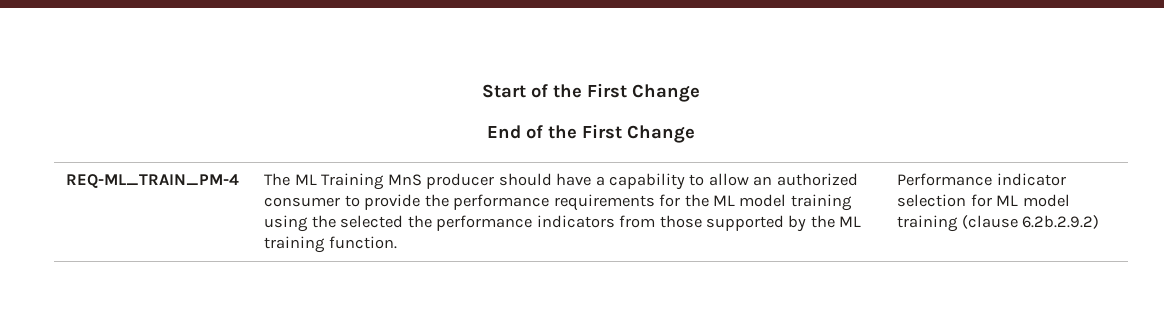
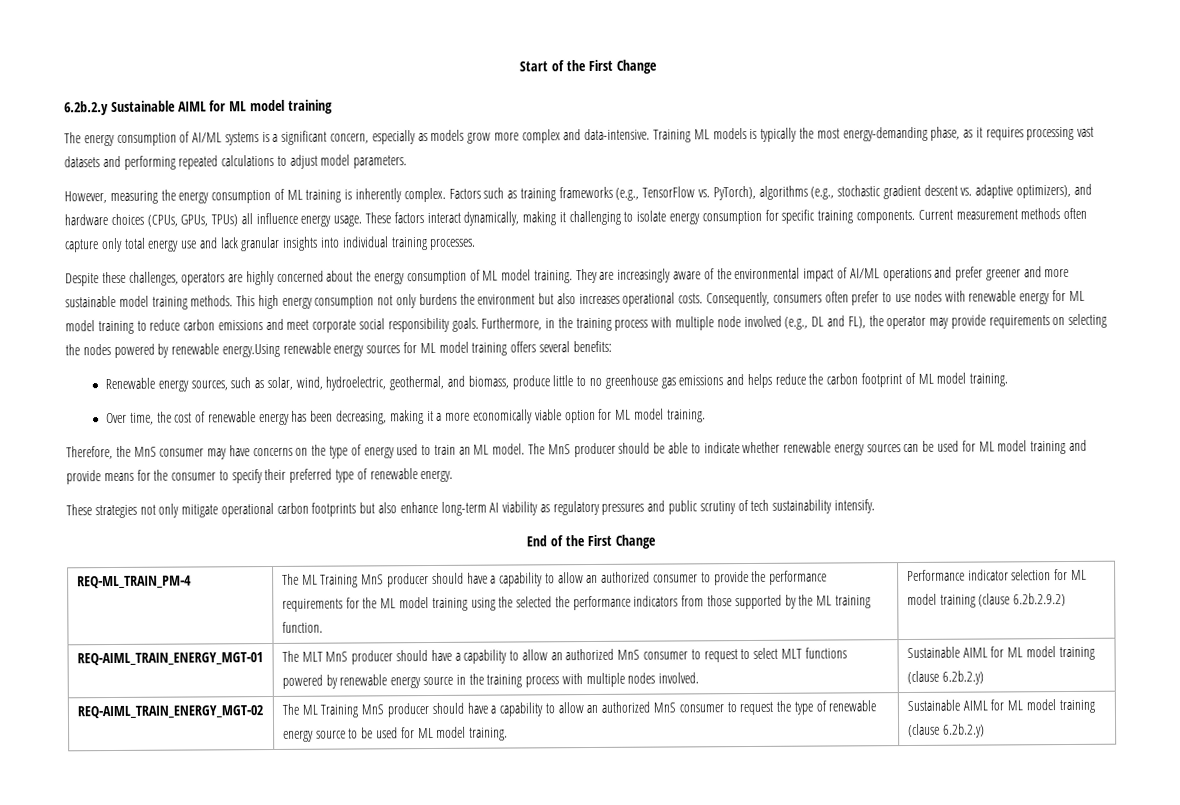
(700, 93) none -> [64,99,333,116] [64,126,1095,147] [64,154,408,170] [64,183,1092,205] [64,207,1088,227] [64,236,477,253] [65,266,1070,287] [65,290,1085,310] [65,313,1108,335] [65,340,612,358] [105,372,1009,392] [106,408,706,426] [66,439,1087,460] [66,468,454,485] [66,499,875,519] // 6.2b.2.y Sustainable AIML for ML model training // The energy consumption of AI/ML systems is a significant concern, especially as models grow more complex and data-intensive. Training ML models is typically the most energy-demanding phase, as it requires processing vast datasets and performing repeated calculations to adjust model parameters. // However, measuring the energy consumption of ML training is inherently complex. Factors such as training frameworks (e.g., TensorFlow vs. PyTorch), algorithms (e.g., stochastic gradient descent vs. adaptive optimizers), and hardware choices (CPUs, GPUs, TPUs) all influence energy usage. These factors interact dynamically, making it challenging to isolate energy consumption for specific training components. Current measurement methods often capture only total energy use and lack granular insights into individual training processes. // Despite these challenges, operators are highly concerned about the energy consumption of ML model training. They are increasingly aware of the environmental impact of AI/ML operations and prefer greener and more sustainable model training methods. This high energy consumption not only burdens the environment but also increases operational costs. Consequently, consumers often prefer to use nodes with renewable energy for ML model training to reduce carbon emissions and meet corporate social responsibility goals. Furthermore, in the training process with multiple node involved (e.g., DL and FL), the operator may provide requirements on selecting the nodes powered by renewable energy.Using renewable energy sources for ML model training offers several benefits: // Renewable energy sources, such as solar, wind, hydroelectric, geothermal, and biomass, produce little to no greenhouse gas emissions and helps reduce the carbon footprint of ML model training. // Over time, the cost of renewable energy has been decreasing, making it a more economically viable option for ML model training. // Therefore, the MnS consumer may have concerns on the type of energy used to train an ML model. The MnS producer should be able to indicate whether renewable energy sources can be used for ML model training and provide means for the consumer to specify their preferred type of renewable energy. // These strategies not only mitigate operational carbon footprints but also enhance long-term AI viability as regulatory pressures and public scrutiny of tech sustainability intensify.
(1100, 222) none -> [76,652,263,666] [281,647,847,665] [281,672,700,689] [906,646,1095,661] [906,670,984,685] [76,705,263,719] [281,700,877,718] [282,726,509,742] [906,699,1095,714] [907,723,985,738] // REQ-AIML_TRAIN_ENERGY_MGT-01 | The MLT MnS producer should have a capability to allow an authorized MnS consumer to request to select MLT functions powered by renewable energy source in the training process with multiple nodes involved. | Sustainable AIML for ML model training (clause 6.2b.2.y) // REQ-AIML_TRAIN_ENERGY_MGT-02 | The ML Training MnS producer should have a capability to allow an authorized MnS consumer to request the type of renewable energy source to be used for ML model training. | Sustainable AIML for ML model training (clause 6.2b.2.y)

